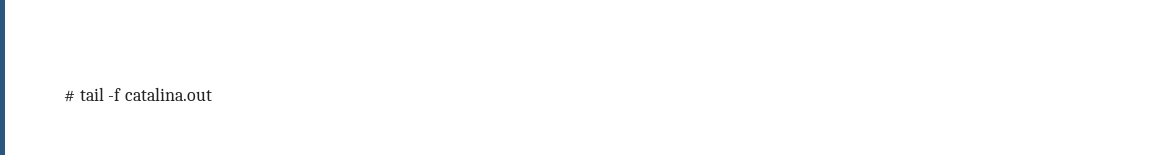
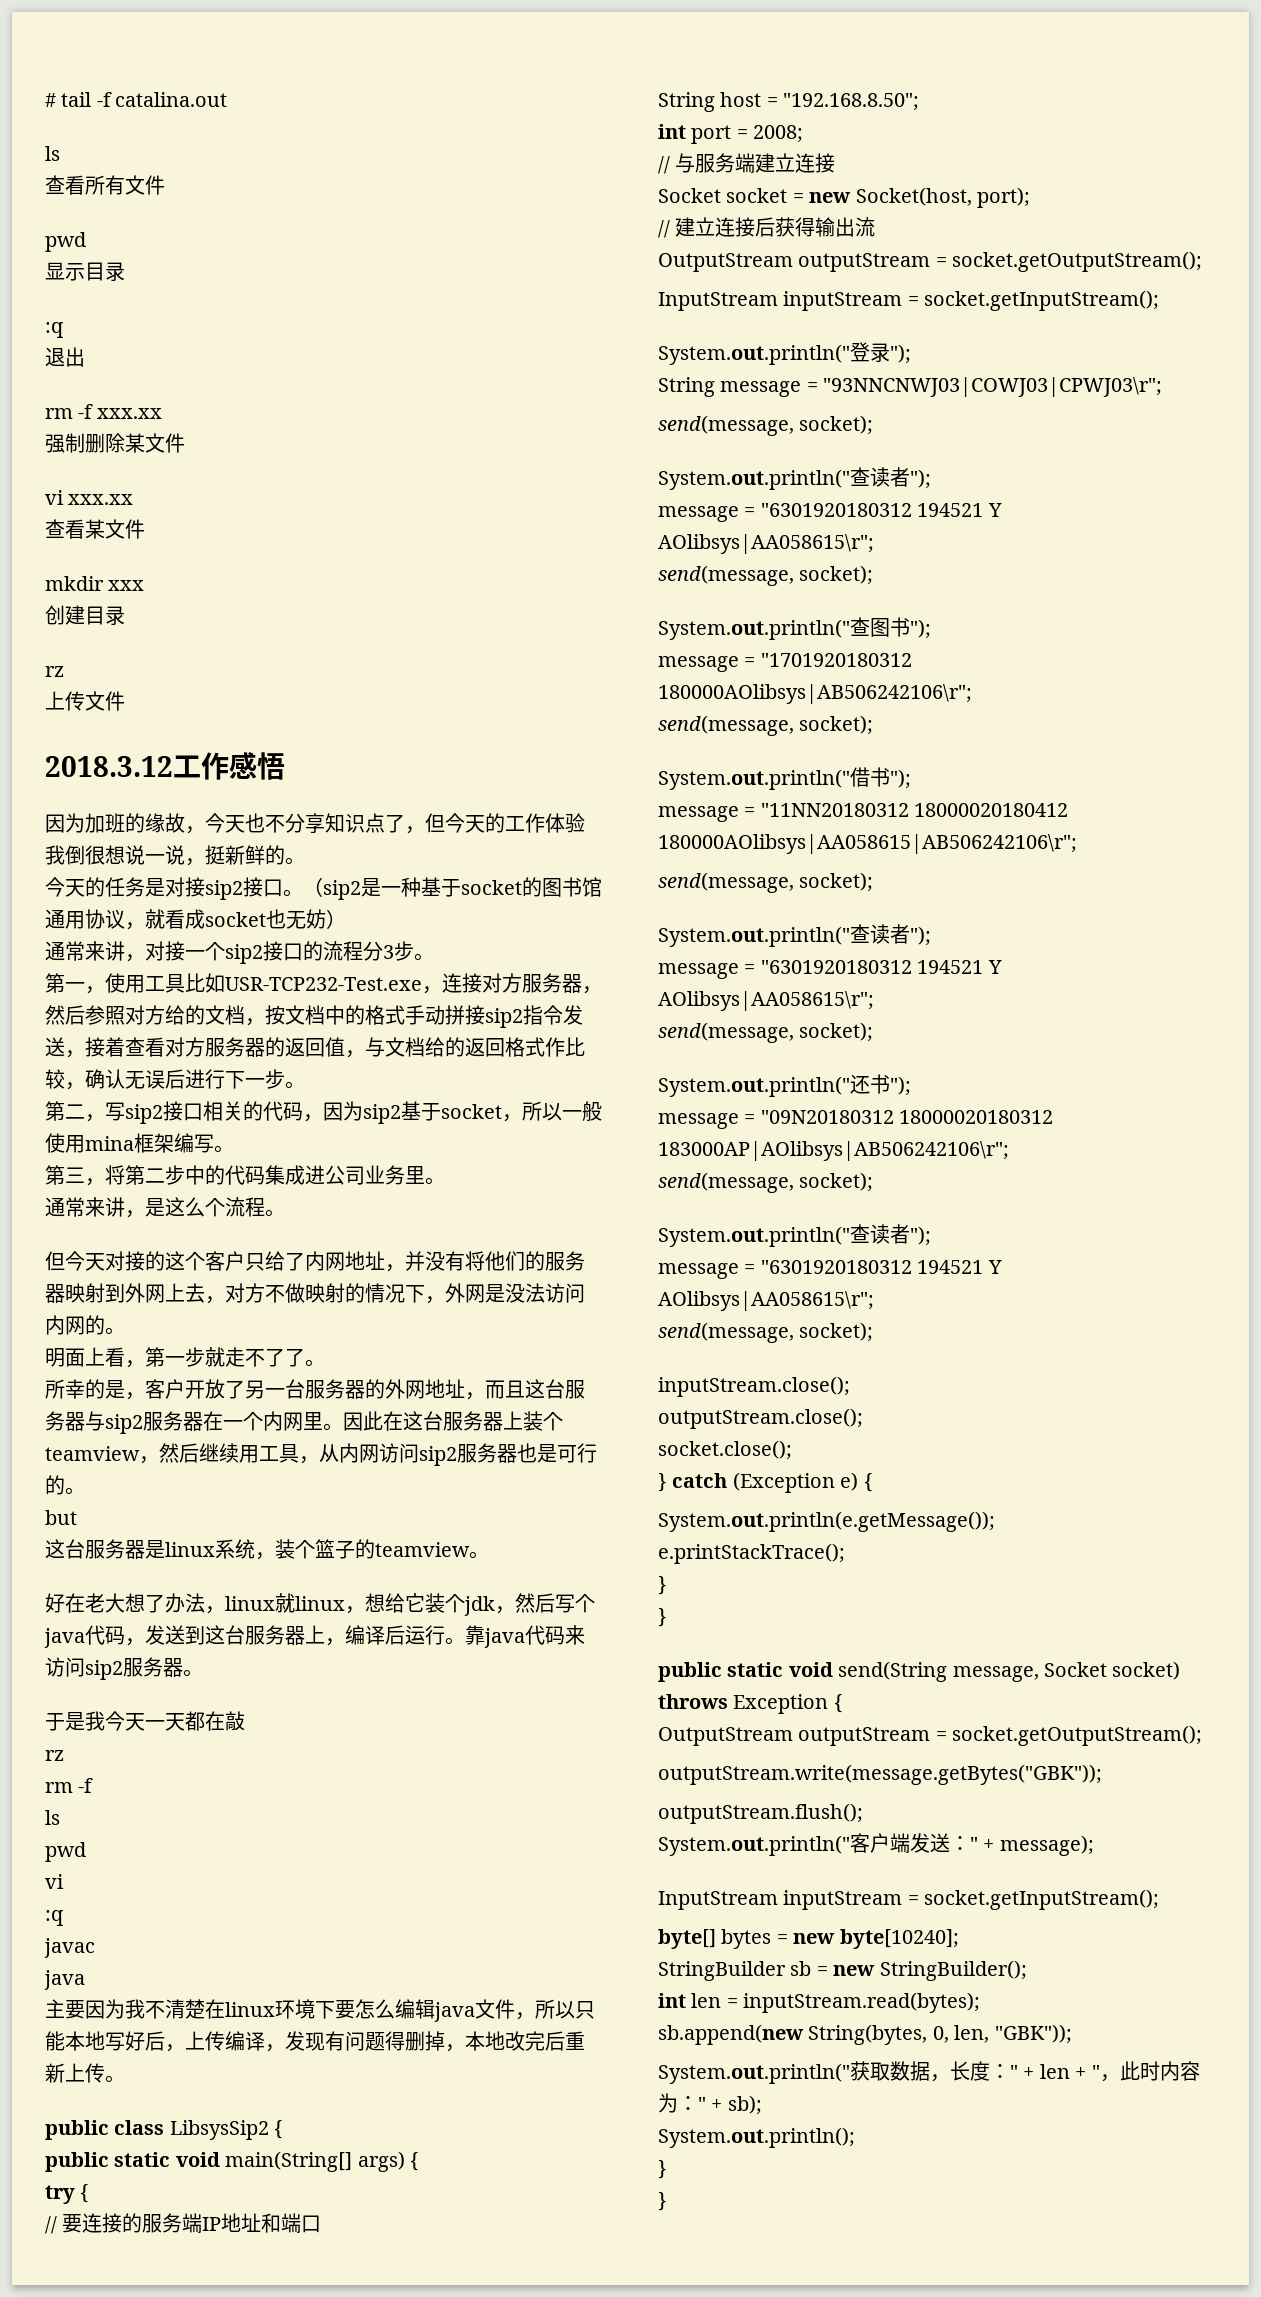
(213, 94) none -> [45,146,60,161] [45,175,165,195] [45,232,86,252] [45,262,125,281] [45,322,63,338] [45,347,85,367] [45,404,162,419] [45,433,185,453] [45,490,134,505] [45,519,145,539] [45,576,145,591] [45,605,125,625] [45,666,64,677] [45,691,125,711] [45,752,285,780] [45,813,585,834] [45,845,305,866] [45,877,602,900] [45,909,346,930] [45,941,434,964] [45,973,602,994] [45,1005,583,1028] [45,1037,585,1058] [45,1069,305,1090] [45,1101,602,1124] [45,1133,234,1153] [45,1165,445,1186] [45,1197,285,1218] [45,1251,585,1272] [45,1283,585,1304] [45,1315,125,1335] [45,1347,325,1368] [45,1379,585,1400] [45,1411,563,1434] [45,1443,597,1466] [45,1475,85,1495] [45,1510,77,1525] [45,1539,489,1560] [45,1593,595,1616] [44,1625,585,1648] [45,1657,203,1680] [45,1711,245,1731] [45,1750,64,1761] [45,1778,94,1793] [45,1810,60,1825] [45,1842,86,1862] [45,1874,64,1889] [45,1910,63,1926] [44,1938,95,1958] [44,1970,85,1990] [45,1999,595,2022] [45,2031,585,2052] [45,2063,125,2083] [45,2120,284,2140] [45,2151,419,2172] [45,2184,90,2204] [45,2213,322,2234] [658,92,920,112] [658,124,804,144] [658,153,836,174] [658,187,1030,208] [658,217,876,238] [658,251,1203,272] [658,290,1160,311] [658,342,911,365] [658,377,1163,397] [658,415,874,436] [658,467,931,490] [658,503,1002,522] [658,534,874,554] [658,565,874,586] [658,617,931,640] [658,653,912,672] [658,684,972,704] [658,715,874,736] [658,767,911,790] [658,803,1069,822] [658,834,1077,854] [658,872,874,893] [658,924,931,947] [658,960,1002,979] [658,991,874,1011] [658,1022,874,1043] [658,1074,911,1097] [658,1110,1054,1129] [658,1141,1009,1161] [658,1172,874,1193] [658,1224,931,1247] [658,1260,1002,1279] [658,1291,874,1311] [658,1322,874,1343] [658,1376,850,1397] [658,1408,863,1429] [658,1440,792,1460] [658,1472,873,1493] [658,1511,995,1532] [658,1543,845,1564] [658,1576,667,1595] [658,1608,667,1627] [658,1661,1181,1682] [658,1694,843,1714] [658,1725,1203,1746] [658,1764,1102,1785] [658,1803,863,1824] [658,1833,1094,1856] [658,1889,1160,1910] [658,1929,959,1949] [658,1960,1027,1981] [658,1992,981,2013] [658,2024,1072,2045] [658,2061,1200,2084] [658,2093,762,2115] [658,2127,855,2148] [658,2160,667,2179] [658,2192,667,2211] // ls // 查看所有文件 // pwd // 显示目录 // :q // 退出 // rm -f xxx.xx // 强制删除某文件 // vi xxx.xx // 查看某文件 // mkdir xxx // 创建目录 // rz // 上传文件 // 2018.3.12工作感悟 // 因为加班的缘故，今天也不分享知识点了，但今天的工作体验我倒很想说一说，挺新鲜的。 // 今天的任务是对接sip2接口。（sip2是一种基于socket的图书馆通用协议，就看成socket也无妨） // 通常来讲，对接一个sip2接口的流程分3步。 // 第一，使用工具比如USR-TCP232-Test.exe，连接对方服务器，然后参照对方给的文档，按文档中的格式手动拼接sip2指令发送，接着查看对方服务器的返回值，与文档给的返回格式作比较，确认无误后进行下一步。 // 第二，写sip2接口相关的代码，因为sip2基于socket，所以一般使用mina框架编写。 // 第三，将第二步中的代码集成进公司业务里。 // 通常来讲，是这么个流程。 // 但今天对接的这个客户只给了内网地址，并没有将他们的服务器映射到外网上去，对方不做映射的情况下，外网是没法访问内网的。 // 明面上看，第一步就走不了了。 // 所幸的是，客户开放了另一台服务器的外网地址，而且这台服务器与sip2服务器在一个内网里。因此在这台服务器上装个teamview，然后继续用工具，从内网访问sip2服务器也是可行的。 // but // 这台服务器是linux系统，装个篮子的teamview。 // 好在老大想了办法，linux就linux，想给它装个jdk，然后写个java代码，发送到这台服务器上，编译后运行。靠java代码来访问sip2服务器。 // 于是我今天一天都在敲 // rz // rm -f // ls // pwd // vi // :q // javac // java // 主要因为我不清楚在linux环境下要怎么编辑java文件，所以只能本地写好后，上传编译，发现有问题得删掉，本地改完后重新上传。 // public class LibsysSip2 { // public static void main(String[] args) { // try { // // 要连接的服务端IP地址和端口 // String host = "192.168.8.50"; // int port = 2008; // // 与服务端建立连接 // Socket socket = new Socket(host, port); // // 建立连接后获得输出流 // OutputStream outputStream = socket.getOutputStream(); // InputStream inputStream = socket.getInputStream(); // System.out.println("登录"); // String message = "93NNCNWJ03|COWJ03|CPWJ03\r"; // send(message, socket); // System.out.println("查读者"); // message = "6301920180312 194521 Y AOlibsys|AA058615\r"; // send(message, socket); // System.out.println("查图书"); // message = "1701920180312 180000AOlibsys|AB506242106\r"; // send(message, socket); // System.out.println("借书"); // message = "11NN20180312 18000020180412 180000AOlibsys|AA058615|AB506242106\r"; // send(message, socket); // System.out.println("查读者"); // message = "6301920180312 194521 Y AOlibsys|AA058615\r"; // send(message, socket); // System.out.println("还书"); // message = "09N20180312 18000020180312 183000AP|AOlibsys|AB506242106\r"; // send(message, socket); // System.out.println("查读者"); // message = "6301920180312 194521 Y AOlibsys|AA058615\r"; // send(message, socket); // inputStream.close(); // outputStream.close(); // socket.close(); // } catch (Exception e) { // System.out.println(e.getMessage()); // e.printStackTrace(); // } // } // public static void send(String message, Socket socket) throws Exception { // OutputStream outputStream = socket.getOutputStream(); // outputStream.write(message.getBytes("GBK")); // outputStream.flush(); // System.out.println("客户端发送：" + message); // InputStream inputStream = socket.getInputStream(); // byte[] bytes = new byte[10240]; // StringBuilder sb = new StringBuilder(); // int len = inputStream.read(bytes); // sb.append(new String(bytes, 0, len, "GBK")); // System.out.println("获取数据，长度：" + len + "，此时内容为：" + sb); // System.out.println(); // } // }

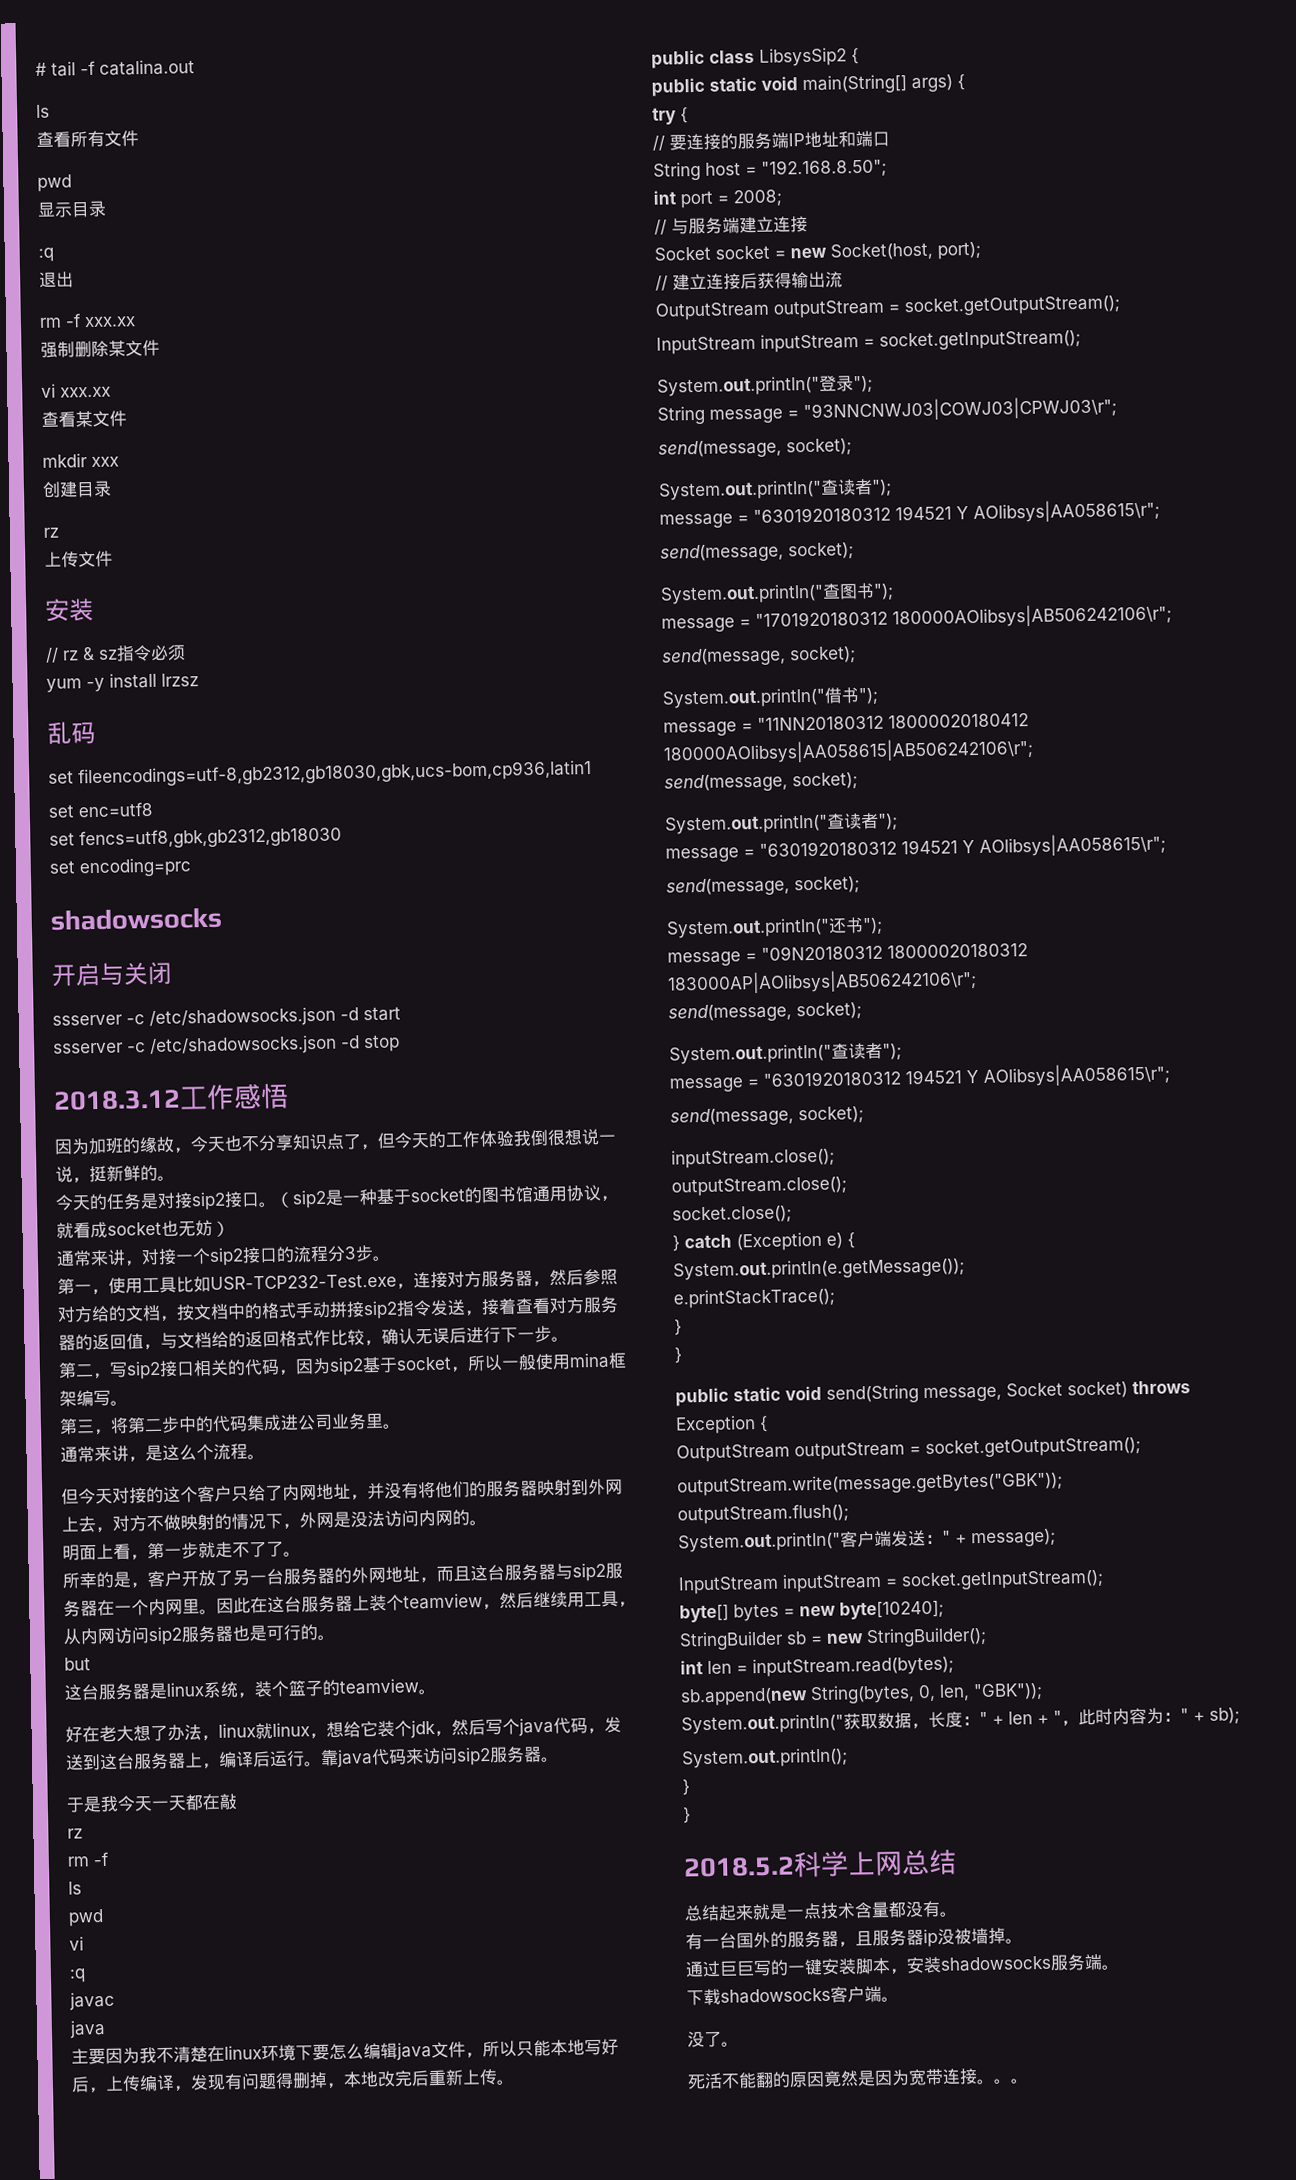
(125, 701) none -> [44,597,94,622] [45,644,186,663] [46,672,199,693] [47,721,96,745] [48,759,592,788] [48,801,153,818] [49,826,342,850] [49,857,192,878] [50,907,222,931] [51,961,173,987] [52,1006,401,1029] [53,1034,400,1057] // 安装 // // rz & sz指令必须 // yum -y install lrzsz // 乱码 // set fileencodings=utf-8,gb2312,gb18030,gbk,ucs-bom,cp936,latin1 // set enc=utf8 // set fencs=utf8,gbk,gb2312,gb18030 // set encoding=prc // shadowsocks // 开启与关闭 // ssserver -c /etc/shadowsocks.json -d start // ssserver -c /etc/shadowsocks.json -d stop
(667, 2201) none -> [683,1849,957,1878] [684,1900,958,1922] [685,1927,1023,1950] [685,1953,1120,1978] [686,1985,899,2006] [687,2031,739,2048] [687,2068,1029,2090] // 2018.5.2科学上网总结 // 总结起来就是一点技术含量都没有。 // 有一台国外的服务器，且服务器ip没被墙掉。 // 通过巨巨写的一键安装脚本，安装shadowsocks服务端。 // 下载shadowsocks客户端。 // 没了。 // 死活不能翻的原因竟然是因为宽带连接。。。

